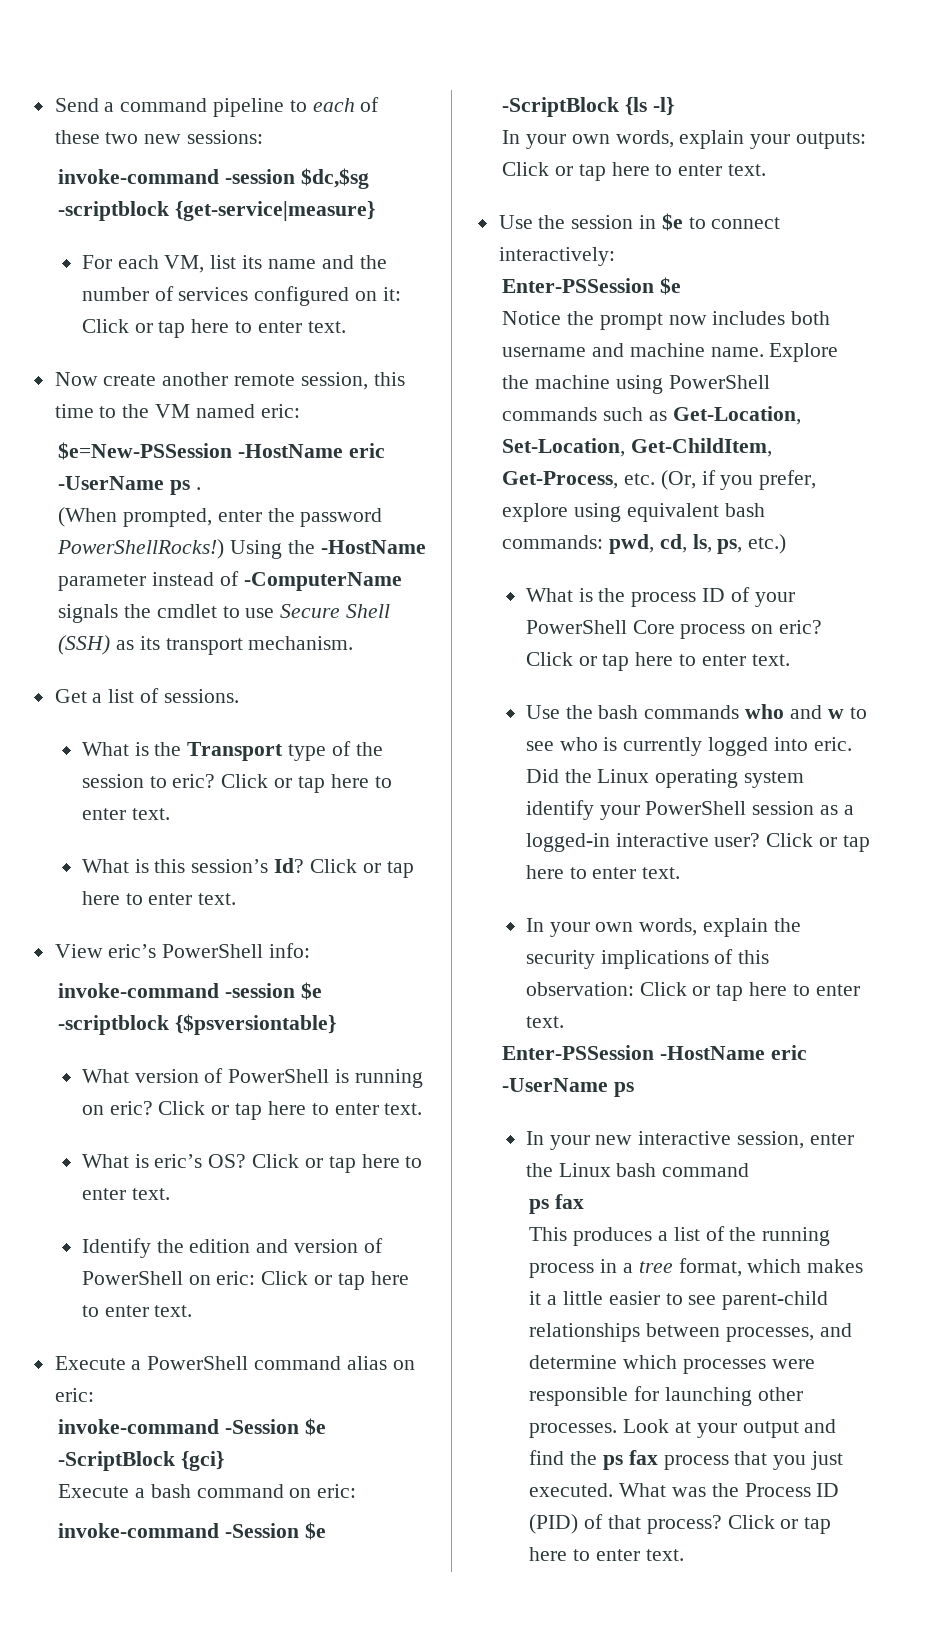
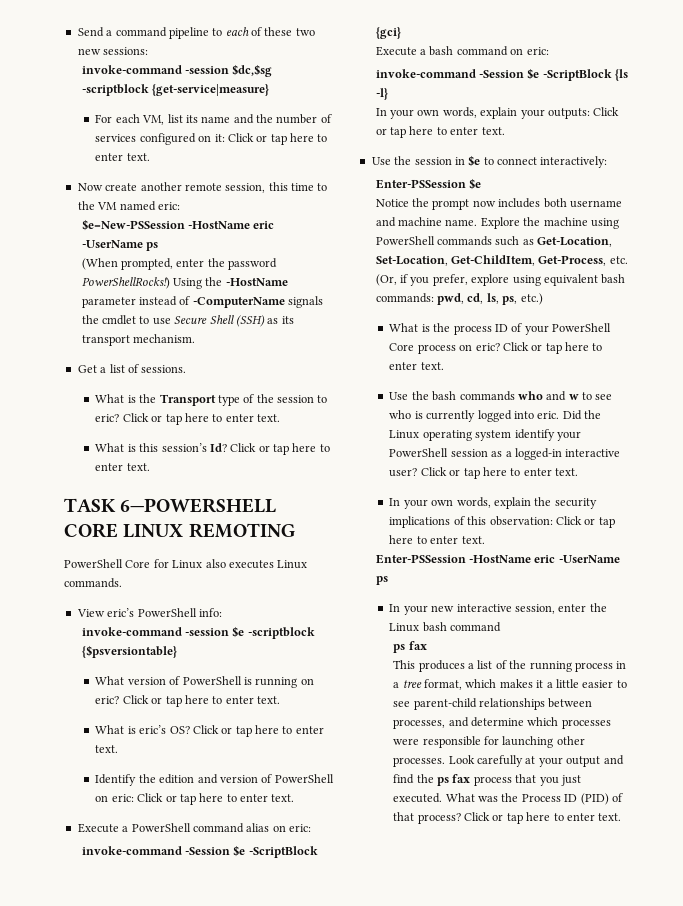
[195,487,201,490] . -> (159, 246) none
(237, 899) none -> [64,498,277,513] [64,523,295,538] [64,559,308,569] [64,578,122,588] // TASK 6—POWERSHELL CORE LINUX REMOTING // PowerShell Core for Linux also executes Linux commands.
(670, 1426) none -> [477,755,524,767] carefully

